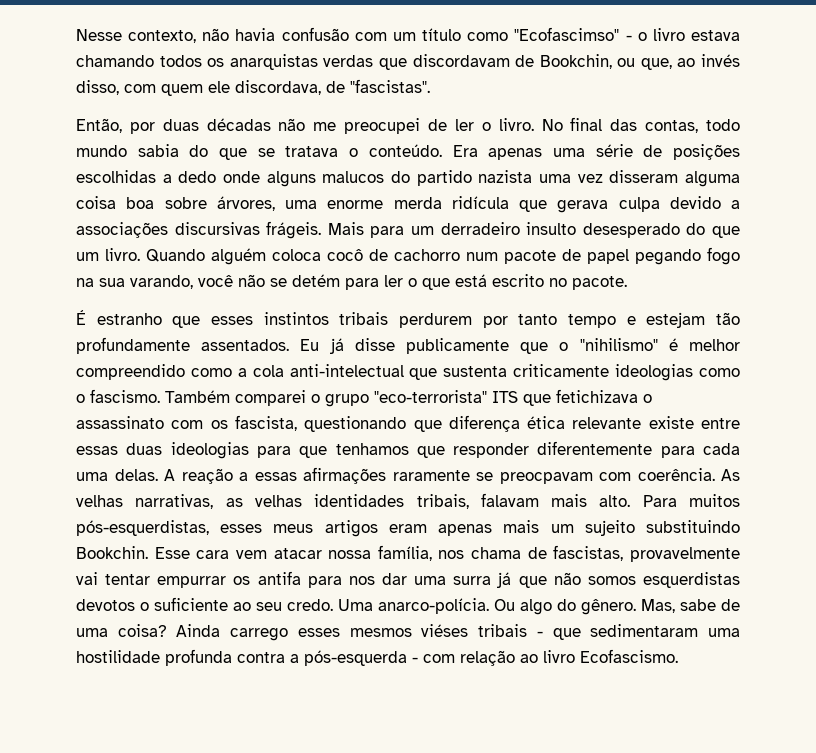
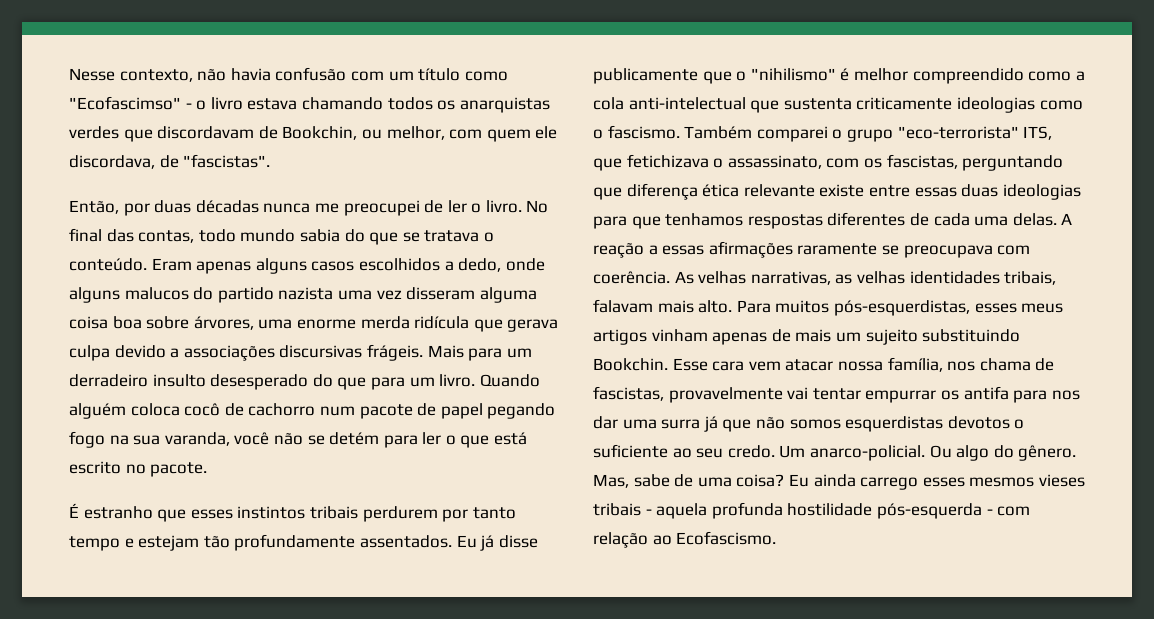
[323,55,374,67] verdas -> [69,126,119,139] verdes
[640,54,741,70] [76,80,119,95] que, ao invés disso, -> [386,126,445,140] melhor,
[278,118,306,131] não -> [263,203,311,213] nunca
[452,144,740,160] [76,170,217,183] Era apenas uma série de posições escolhidas a dedo -> [151,258,502,274] Eram apenas alguns casos escolhidos a dedo,
(741, 232) none -> [370,377,405,390] para
[130,275,193,289] varando, -> [164,432,230,446] varanda,
[492,391,518,403] ITS -> [1023,126,1053,140] ITS,
[76,416,164,429] assassinato -> [727,155,822,169] assassinato,
[234,415,407,432] fascista, questionando -> [886,154,1064,171] fascistas, perguntando
[416,441,695,458] que responder diferentemente para -> [747,212,929,229] respostas diferentes de
[499,472,593,484] preocpavam -> [903,245,993,258] preocupava
[388,524,493,536] eram apenas -> [651,329,791,345] vinham apenas de
[338,598,489,614] Uma anarco-polícia. -> [779,445,925,461] Um anarco-policial.
[176,624,221,637] Ainda -> [788,474,856,487] Eu ainda
[421,624,469,637] viéses -> [1038,474,1085,487] vieses
[552,624,741,640] [76,649,299,666] que sedimentaram uma hostilidade profunda contra a -> [656,502,873,519] aquela profunda hostilidade
[543,650,575,663] livro -> (672, 540) none

